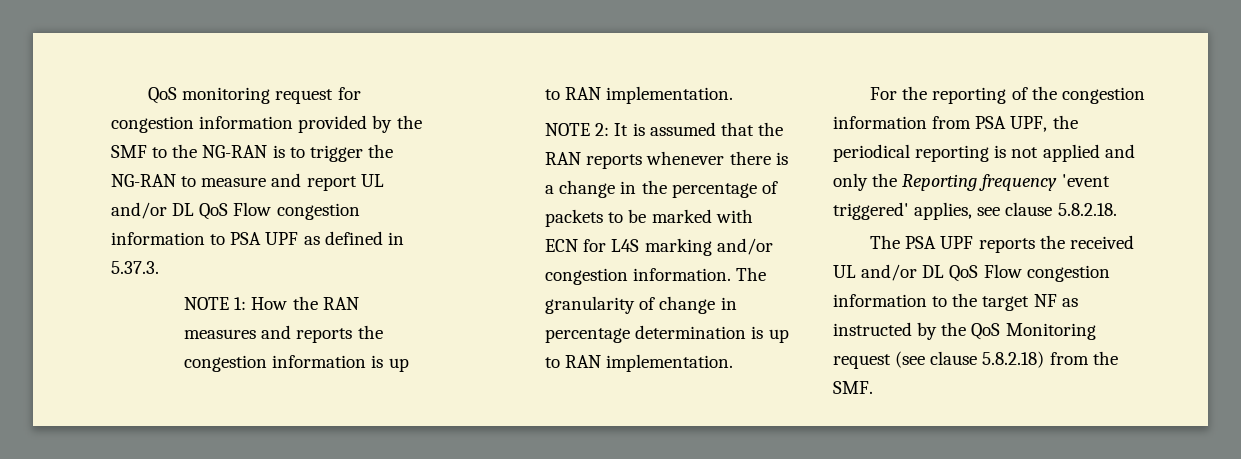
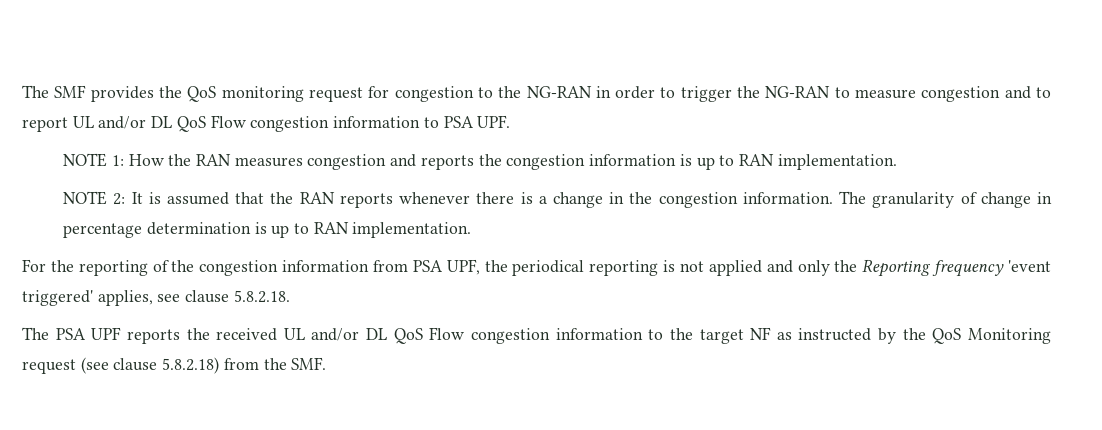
(148, 95) none -> [22,85,182,102] The SMF provides the
[199,115,422,133] [111,145,147,158] information provided by the SMF -> (474, 94) none
[272,145,285,158] is -> [595,86,656,99] in order
[271,173,302,187] and -> [921,86,1052,102] congestion and to
[265,231,404,245] [111,261,159,274] UPF as defined in 5.37.3. -> [477,115,511,128] UPF.
(257, 334) none -> [307,154,387,170] congestion
[671,181,778,198] [545,209,753,227] [545,238,773,256] percentage of packets to be marked with ECN for L4S marking and/or -> (653, 198) none

